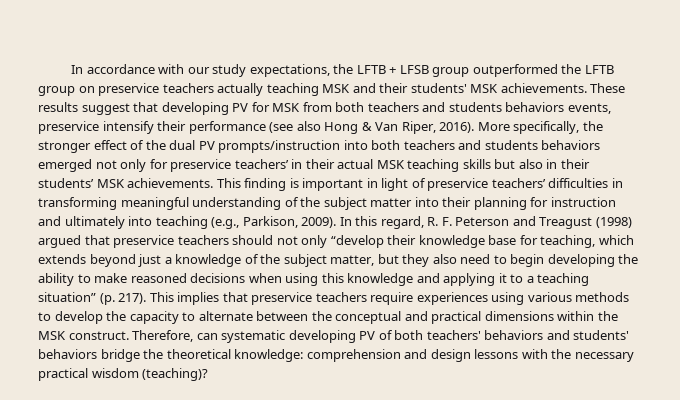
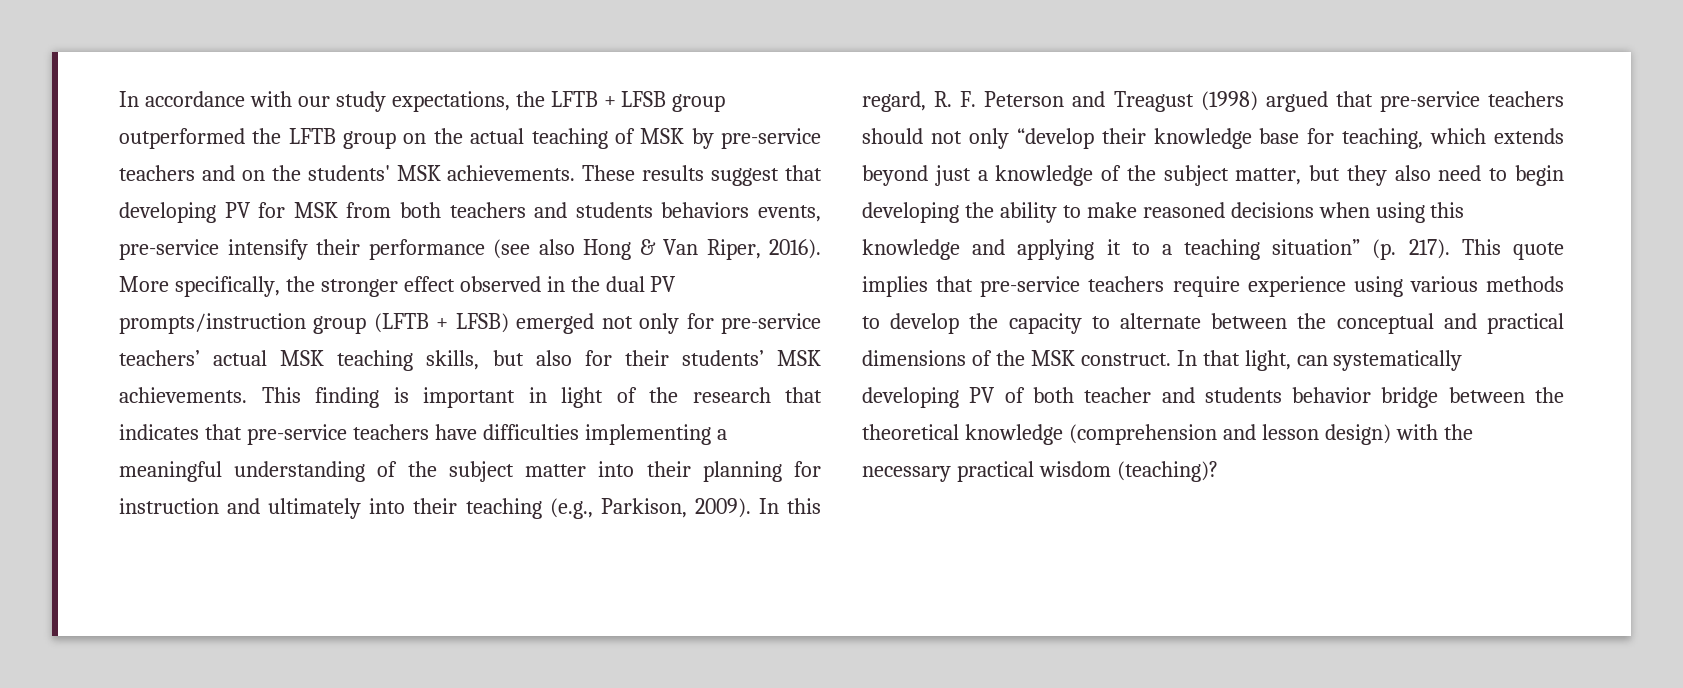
[98,83,409,96] preservice teachers actually teaching MSK and their -> [433,128,822,149] [119,165,301,181] the actual teaching of MSK by pre-service teachers and on the
[38,121,99,134] preservice -> [119,239,219,260] pre-service
[130,140,145,150] of -> [459,276,565,292] observed in
[343,140,601,150] [38,159,335,172] into both teachers and students behaviors emerged not only for preservice teachers’ in their -> [313,313,822,334] [119,350,200,366] group (LFTB + LFSB) emerged not only for pre-service teachers’
[462,159,491,169] skills -> [426,350,480,370] skills,
[546,159,558,169] in -> [584,350,612,366] for
[427,178,623,191] [38,197,117,210] preservice teachers’ difficulties in transforming -> [649,387,822,403] [119,424,727,445] the research that indicates that pre-service teachers have difficulties implementing a
(153, 221) none -> [413,498,458,514] their
[113,235,175,248] preservice -> [1379,91,1480,112] pre-service
(174, 297) none -> [1513,242,1564,260] quote
[251,292,313,305] preservice -> [980,276,1081,297] pre-service
[416,292,488,305] experiences -> [1247,276,1346,297] experience
[557,311,595,321] within -> [971,350,992,366] of
[132,330,630,343] [38,349,519,362] Therefore, can systematic developing PV of both teachers' behaviors and students' behaviors bridge the theoretical knowledge: comprehension and design lessons -> [1176,350,1463,371] [862,387,1564,408] [862,424,1391,445] In that light, can systematically developing PV of both teacher and students behavior bridge between the theoretical knowledge (comprehension and lesson design)

